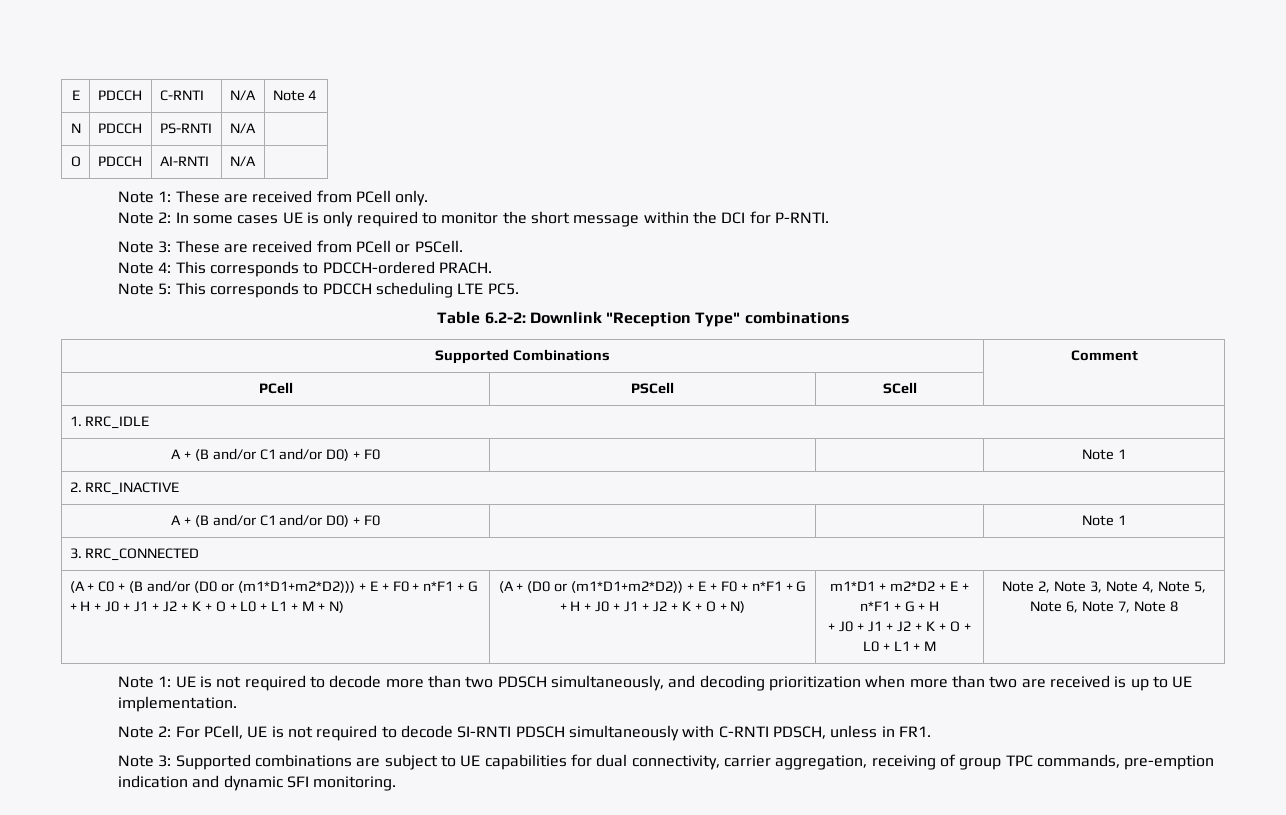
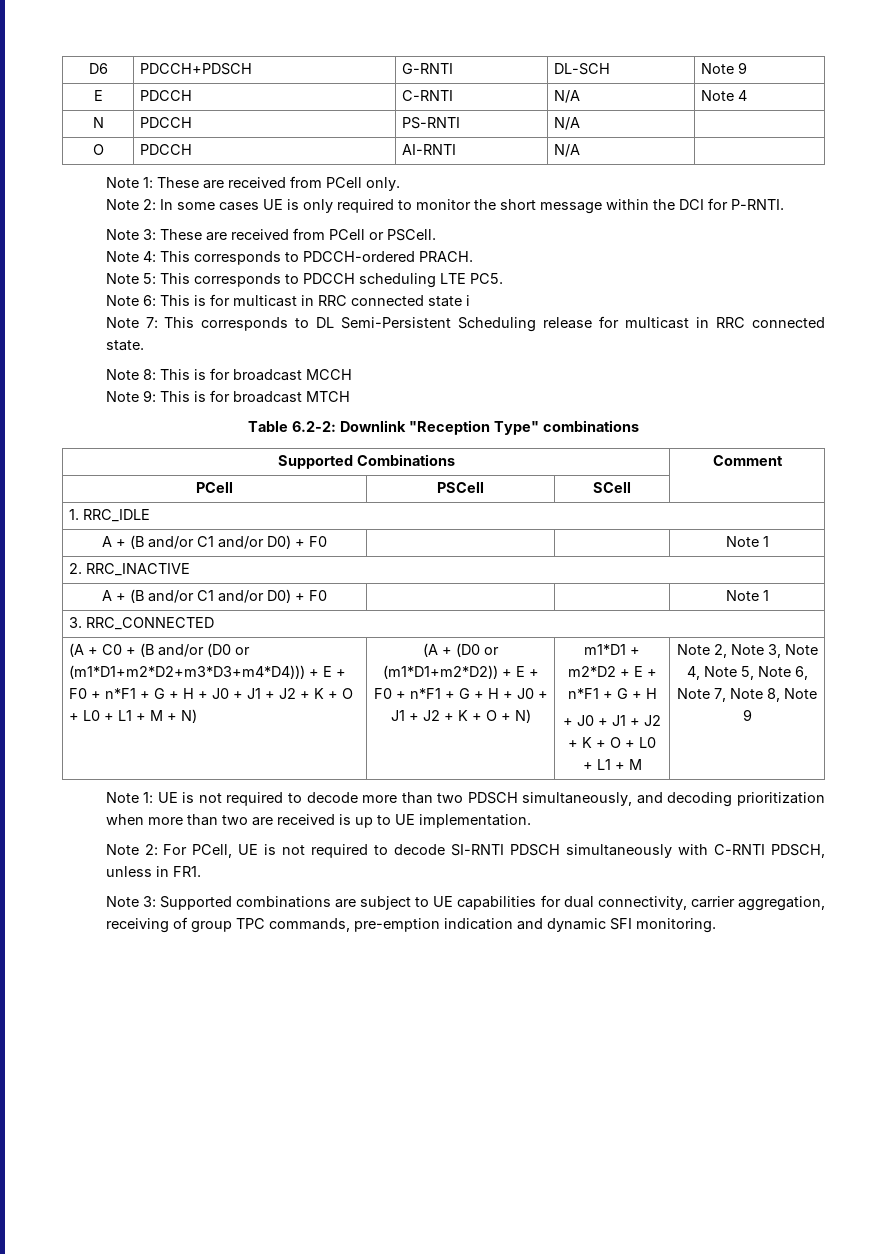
(71, 95) none -> [88,63,108,74] [140,63,253,75] [402,63,454,74] [554,63,611,75] [701,62,748,74] D6 | PDCCH+PDSCH | G-RNTI | DL-SCH | Note 9 //
(519, 289) none -> [105,294,470,307] [105,316,825,332] [105,340,144,351] [105,368,352,381] [105,390,350,403] // Note 6: This is for multicast in RRC connected state i // Note 7: This corresponds to DL Semi-Persistent Scheduling release for multicast in RRC connected state. // Note 8: This is for broadcast MCCH // Note 9: This is for broadcast MTCH
[237,581,355,593] (m1*D1+m2*D2))) -> [69,665,306,679] (m1*D1+m2*D2+m3*D3+m4*D4)))
[1169,601,1178,612] 8 -> [767,688,817,702] [742,709,752,721] 8, Note 9

